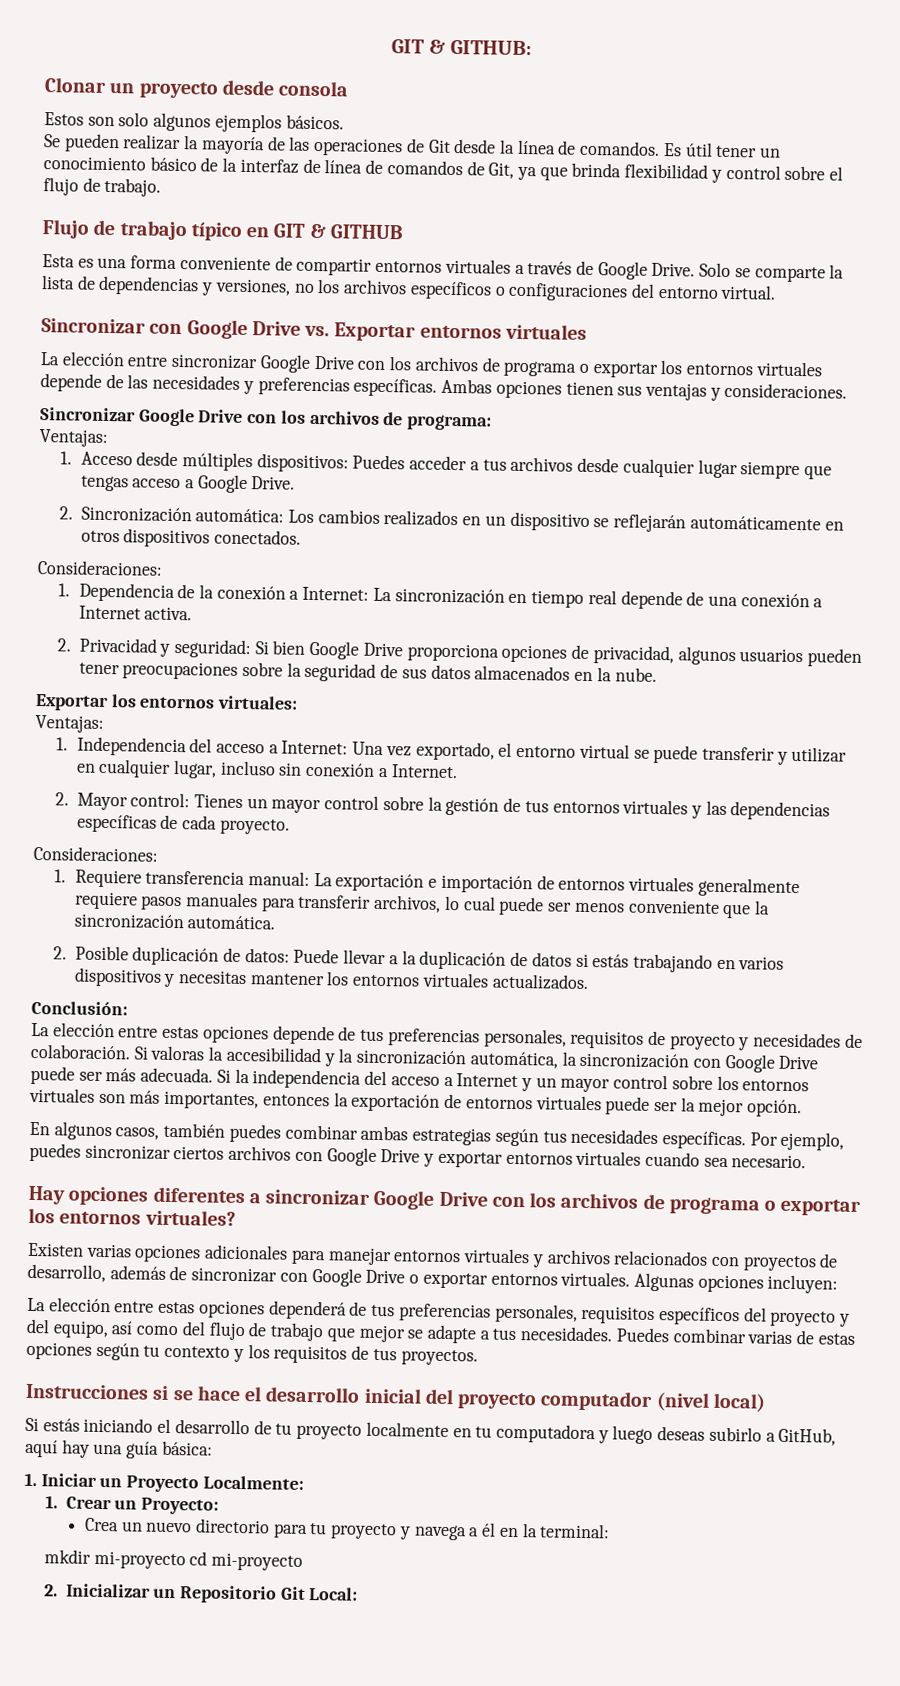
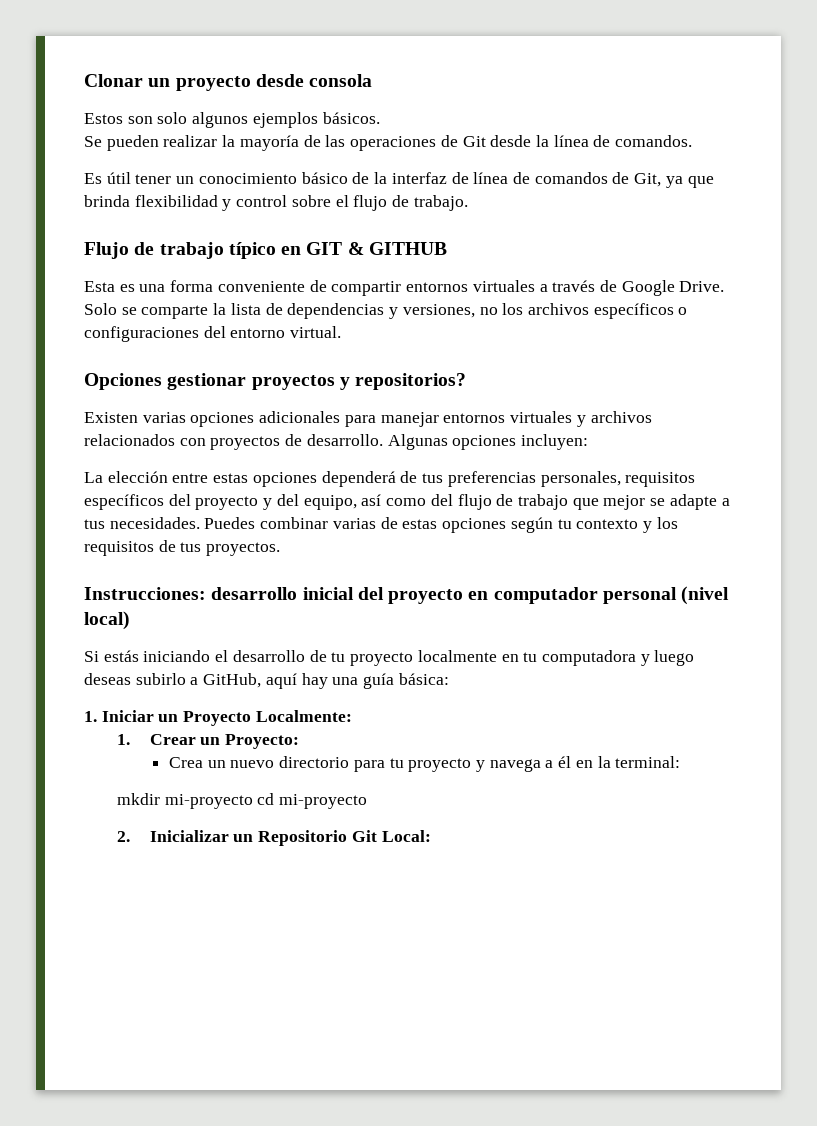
[390,39,533,56] GIT & GITHUB: // -> (84, 80) none
(661, 148) none -> (693, 141) //
[41,318,587,342] [40,351,823,378] [40,373,848,401] [40,407,493,431] [39,429,108,447] [59,451,832,480] [80,474,296,494] [58,506,844,533] [80,528,301,548] [37,560,163,576] [57,582,824,610] [78,605,193,621] [56,637,862,667] [78,661,657,682] [35,693,299,712] [35,714,104,733] [55,736,848,765] [75,758,458,779] [54,792,831,821] [76,814,290,835] [33,845,158,862] [53,869,800,898] [74,891,770,919] [73,913,276,930] [52,945,785,973] [73,967,589,991] [31,1000,128,1016] [31,1022,863,1051] [30,1043,819,1073] [30,1065,810,1093] [29,1087,803,1118] [29,1121,845,1151] [29,1142,807,1169] [28,1185,862,1217] [28,1207,236,1226] Sincronizar con Google Drive vs. Exportar entornos virtuales // La elección entre sincronizar Google Drive con los archivos de programa o exportar los entornos virtuales depende de las necesidades y preferencias específicas. Ambas opciones tienen sus ventajas y consideraciones. // Sincronizar Google Drive con los archivos de programa: // Ventajas: // 1. Acceso desde múltiples dispositivos: Puedes acceder a tus archivos desde cualquier lugar siempre que tengas acceso a Google Drive. // 2. Sincronización automática: Los cambios realizados en un dispositivo se reflejarán automáticamente en otros dispositivos conectados. // Consideraciones: // 1. Dependencia de la conexión a Internet: La sincronización en tiempo real depende de una conexión a Internet activa. // 2. Privacidad y seguridad: Si bien Google Drive proporciona opciones de privacidad, algunos usuarios pueden tener preocupaciones sobre la seguridad de sus datos almacenados en la nube. // Exportar los entornos virtuales: // Ventajas: // 1. Independencia del acceso a Internet: Una vez exportado, el entorno virtual se puede transferir y utilizar en cualquier lugar, incluso sin conexión a Internet. // 2. Mayor control: Tienes un mayor control sobre la gestión de tus entornos virtuales y las dependencias específicas de cada proyecto. // Consideraciones: // 1. Requiere transferencia manual: La exportación e importación de entornos virtuales generalmente requiere pasos manuales para transferir archivos, lo cual puede ser menos conveniente que la sincronización automática. // 2. Posible duplicación de datos: Puede llevar a la duplicación de datos si estás trabajando en varios dispositivos y necesitas mantener los entornos virtuales actualizados. // Conclusión: // La elección entre estas opciones depende de tus preferencias personales, requisitos de proyecto y necesidades de colaboración. Si valoras la accesibilidad y la sincronización automática, la sincronización con Google Drive puede ser más adecuada. Si la independencia del acceso a Internet y un mayor control sobre los entornos virtuales son más importantes, entonces la exportación de entornos virtuales puede ser la mejor opción. // En algunos casos, también puedes combinar ambas estrategias según tus necesidades específicas. Por ejemplo, puedes sincronizar ciertos archivos con Google Drive y exportar entornos virtuales cuando sea necesario. // Hay opciones diferentes a sincronizar Google Drive con los archivos de programa o exportar los entornos virtuales? -> [84,373,467,390] Opciones gestionar proyectos y repositorios?
[27,1263,631,1289] desarrollo, además de sincronizar con Google Drive o exportar entornos virtuales. -> [306,434,383,446] desarrollo.
[25,1383,263,1402] Instrucciones si se hace el -> [84,587,206,600] Instrucciones:
[540,1390,654,1411] computador -> [468,587,677,604] en computador personal

